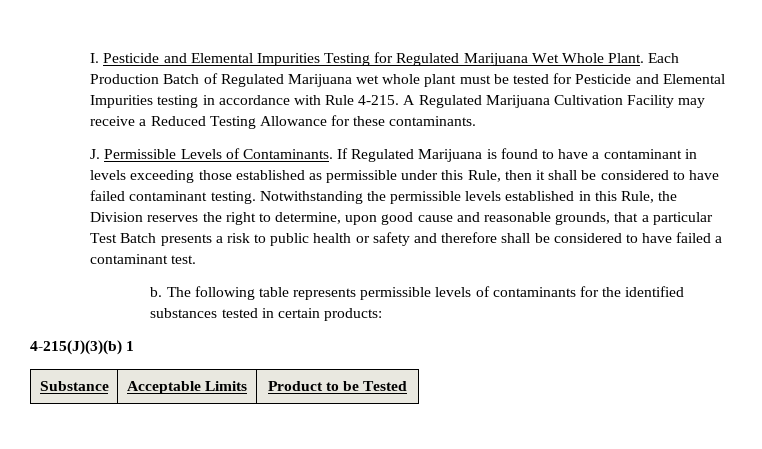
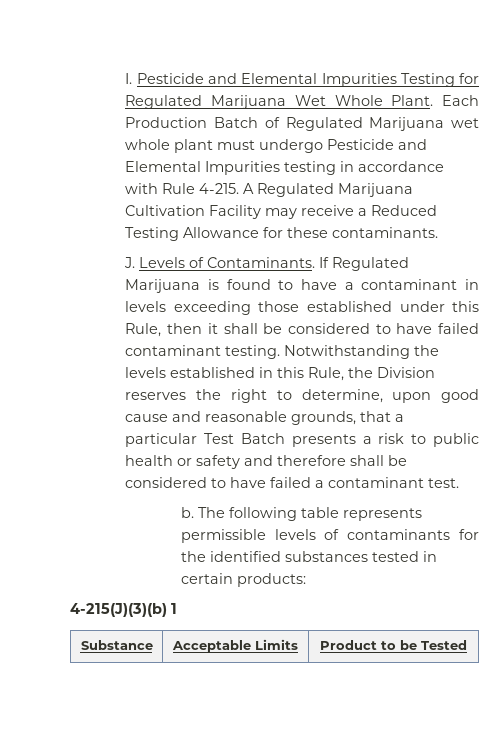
[493,73,573,84] be tested for -> [259,139,324,153] undergo
[104,149,177,159] Permissible -> (136, 262) none
[308,170,398,183] as permissible -> (392, 306) none
[390,191,462,204] permissible -> (440, 350) none

